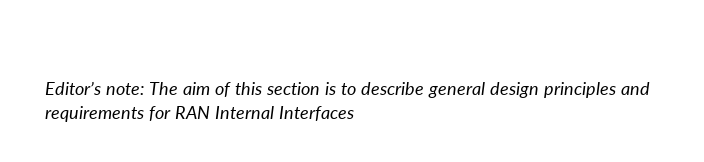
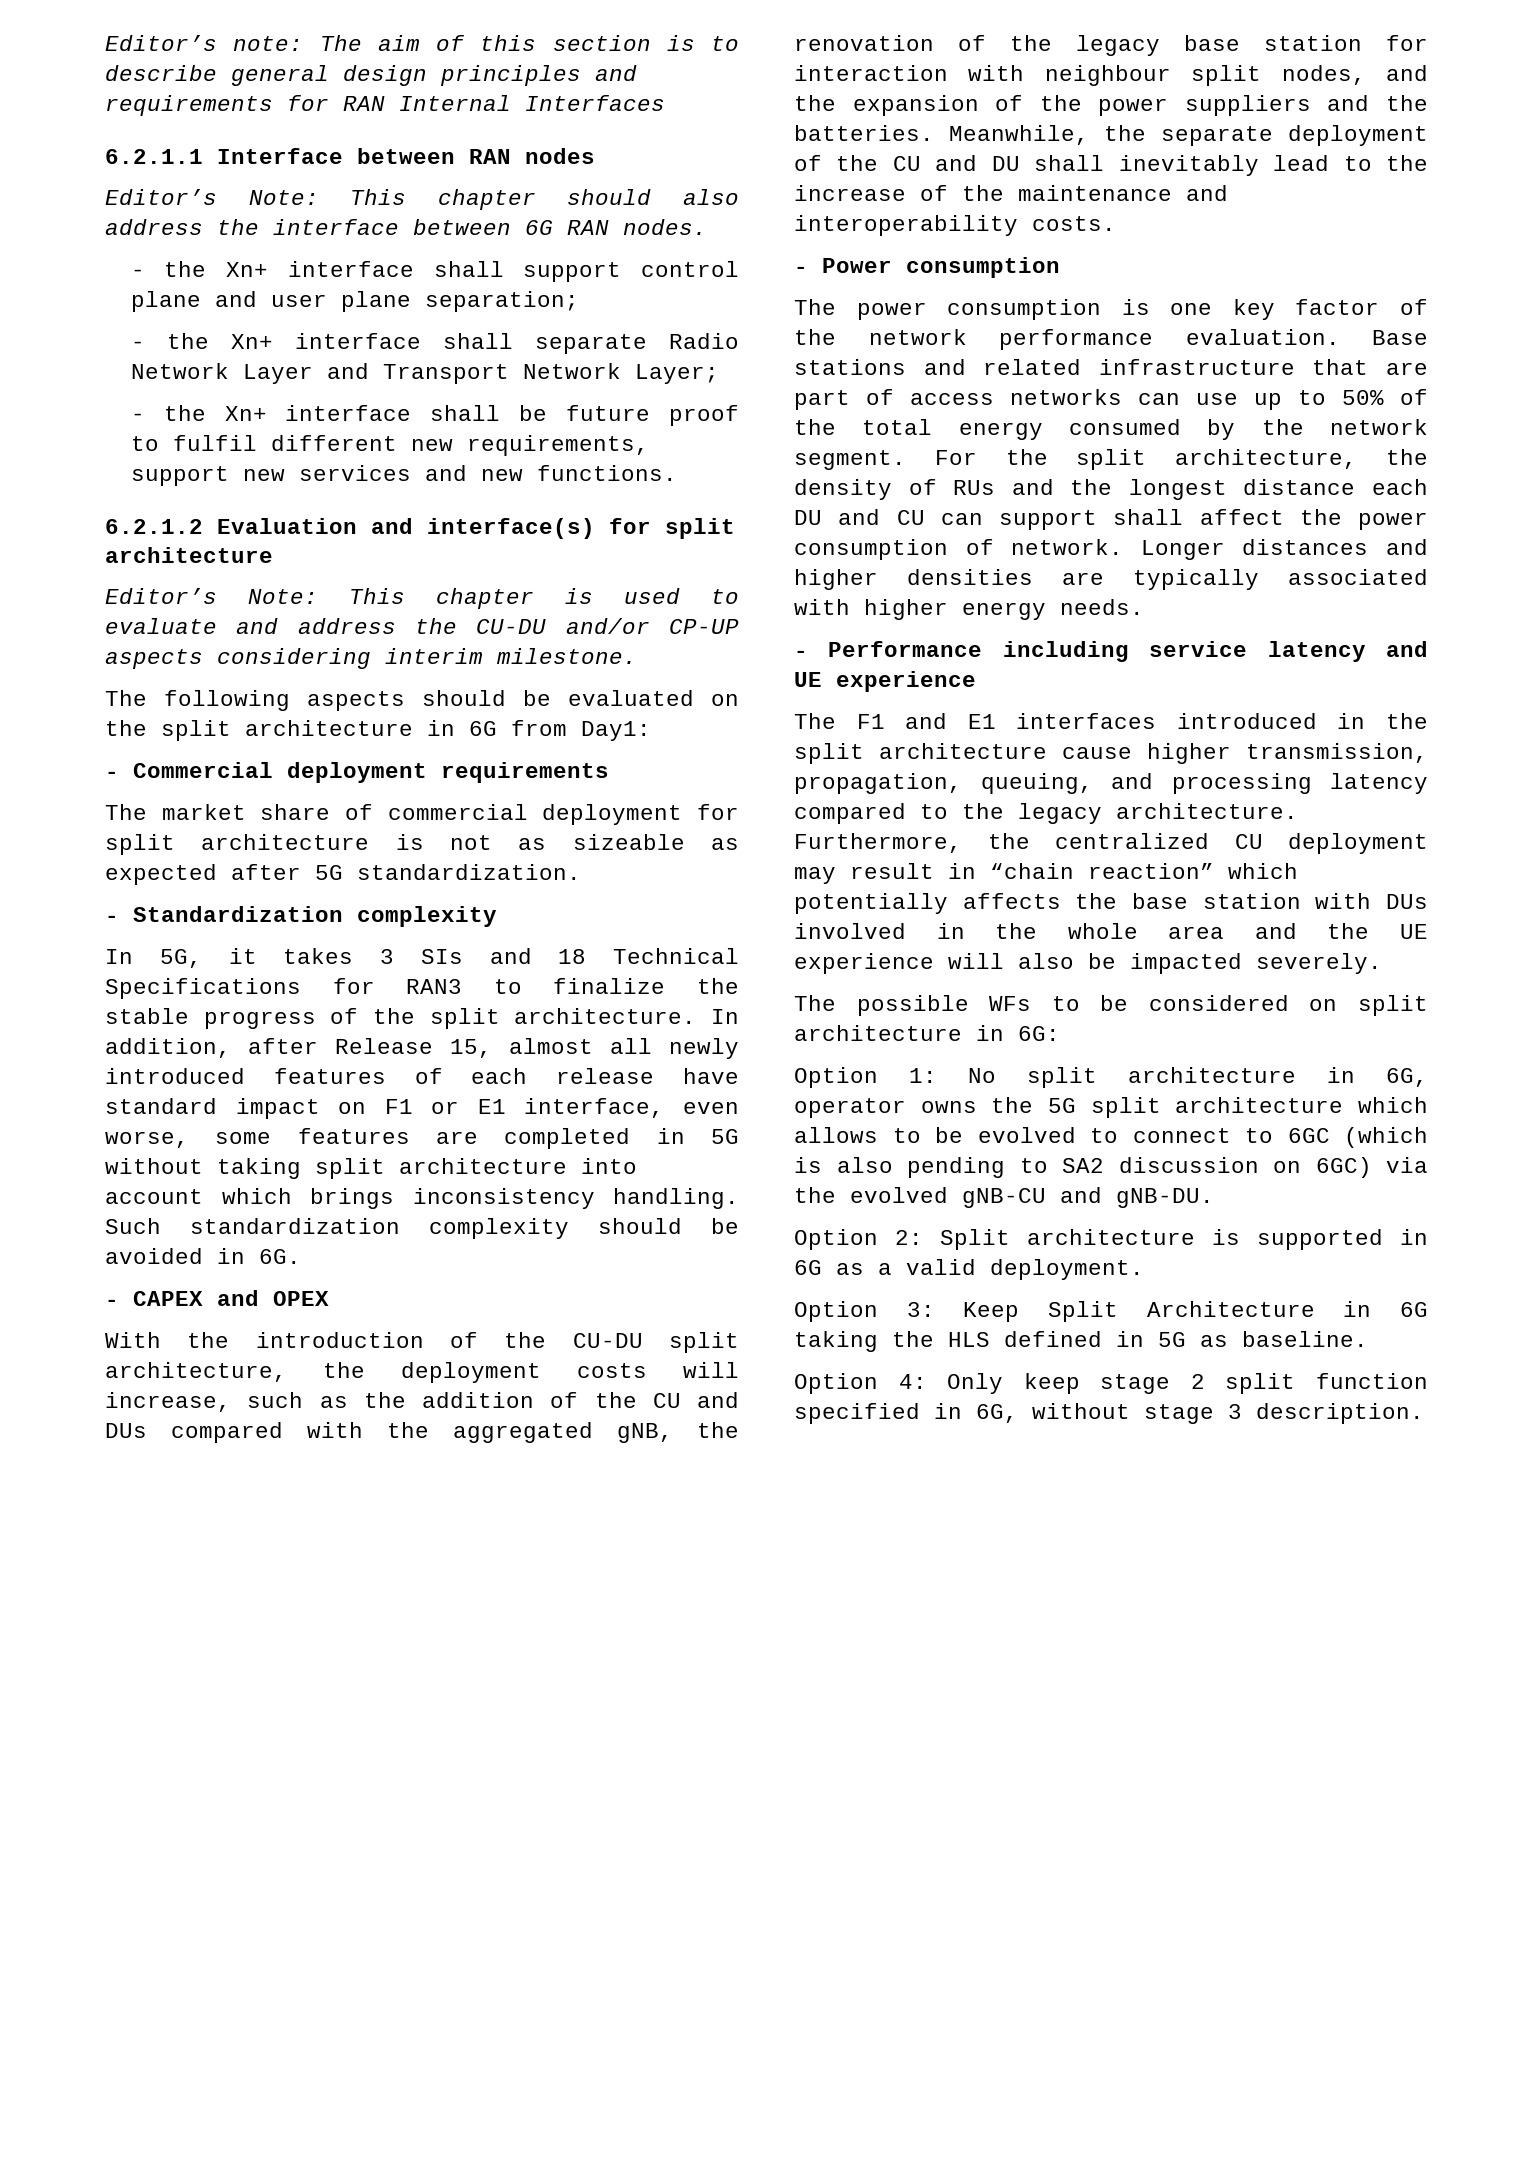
(354, 113) none -> [105,148,595,164] [105,189,740,210] [105,219,707,235] [130,261,739,282] [130,291,579,312] [130,333,739,354] [130,363,719,384] [130,405,740,426] [130,435,649,456] [130,465,677,486] [105,518,735,539] [105,547,273,563] [105,588,739,609] [105,618,739,634] [105,648,637,669] [105,690,739,711] [105,720,651,741] [105,762,609,783] [105,804,739,825] [105,834,739,855] [105,864,581,885] [105,906,497,927] [105,948,739,968] [105,978,740,999] [105,1008,739,1029] [105,1038,739,1059] [105,1068,739,1084] [105,1098,739,1119] [105,1128,739,1149] [105,1158,637,1179] [105,1188,739,1209] [105,1218,739,1239] [105,1248,301,1264] [105,1290,329,1306] [105,1332,739,1353] [105,1362,739,1383] [105,1392,739,1412] [105,1422,739,1443] [794,35,1428,56] [794,65,1428,86] [794,95,1428,116] [794,125,1428,146] [794,155,1428,176] [794,185,1228,201] [794,215,1116,236] [794,257,1060,278] [794,299,1428,320] [794,329,1428,350] [794,359,1428,375] [794,389,1428,410] [794,419,1428,440] [794,449,1428,470] [794,479,1428,500] [794,509,1428,530] [794,539,1428,560] [794,569,1428,590] [794,599,1144,620] [794,641,1428,662] [794,671,976,692] [794,713,1428,729] [794,743,1428,764] [794,773,1428,794] [794,803,1298,824] [794,833,1428,854] [794,863,1298,884] [794,893,1428,914] [794,923,1428,939] [794,953,1382,974] [794,995,1428,1016] [794,1025,1060,1041] [794,1067,1428,1088] [794,1097,1428,1118] [794,1127,1428,1148] [794,1157,1428,1178] [794,1187,1214,1208] [794,1229,1428,1250] [794,1259,1144,1280] [794,1301,1428,1322] [794,1331,1368,1352] [794,1373,1428,1394] [794,1403,1424,1424] // 6.2.1.1 Interface between RAN nodes // Editor’s Note: This chapter should also address the interface between 6G RAN nodes. // - the Xn+ interface shall support control plane and user plane separation; // - the Xn+ interface shall separate Radio Network Layer and Transport Network Layer; // - the Xn+ interface shall be future proof to fulfil different new requirements, support new services and new functions. // 6.2.1.2 Evaluation and interface(s) for split architecture // Editor’s Note: This chapter is used to evaluate and address the CU-DU and/or CP-UP aspects considering interim milestone. // The following aspects should be evaluated on the split architecture in 6G from Day1: // - Commercial deployment requirements // The market share of commercial deployment for split architecture is not as sizeable as expected after 5G standardization. // - Standardization complexity // In 5G, it takes 3 SIs and 18 Technical Specifications for RAN3 to finalize the stable progress of the split architecture. In addition, after Release 15, almost all newly introduced features of each release have standard impact on F1 or E1 interface, even worse, some features are completed in 5G without taking split architecture into account which brings inconsistency handling. Such standardization complexity should be avoided in 6G. // - CAPEX and OPEX // With the introduction of the CU-DU split architecture, the deployment costs will increase, such as the addition of the CU and DUs compared with the aggregated gNB, the renovation of the legacy base station for interaction with neighbour split nodes, and the expansion of the power suppliers and the batteries. Meanwhile, the separate deployment of the CU and DU shall inevitably lead to the increase of the maintenance and interoperability costs. // - Power consumption // The power consumption is one key factor of the network performance evaluation. Base stations and related infrastructure that are part of access networks can use up to 50% of the total energy consumed by the network segment. For the split architecture, the density of RUs and the longest distance each DU and CU can support shall affect the power consumption of network. Longer distances and higher densities are typically associated with higher energy needs. // - Performance including service latency and UE experience // The F1 and E1 interfaces introduced in the split architecture cause higher transmission, propagation, queuing, and processing latency compared to the legacy architecture. Furthermore, the centralized CU deployment may result in “chain reaction” which potentially affects the base station with DUs involved in the whole area and the UE experience will also be impacted severely. // The possible WFs to be considered on split architecture in 6G: // Option 1: No split architecture in 6G, operator owns the 5G split architecture which allows to be evolved to connect to 6GC (which is also pending to SA2 discussion on 6GC) via the evolved gNB-CU and gNB-DU. // Option 2: Split architecture is supported in 6G as a valid deployment. // Option 3: Keep Split Architecture in 6G taking the HLS defined in 5G as baseline. // Option 4: Only keep stage 2 split function specified in 6G, without stage 3 description.

